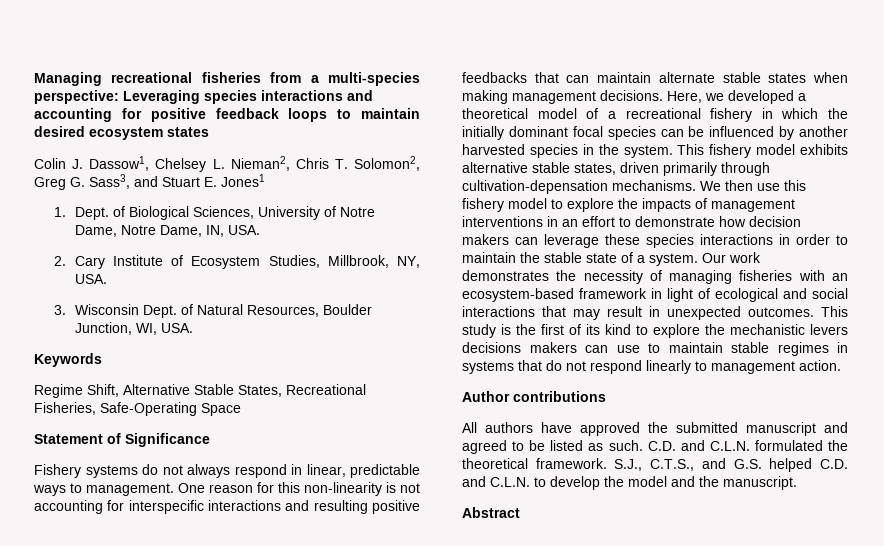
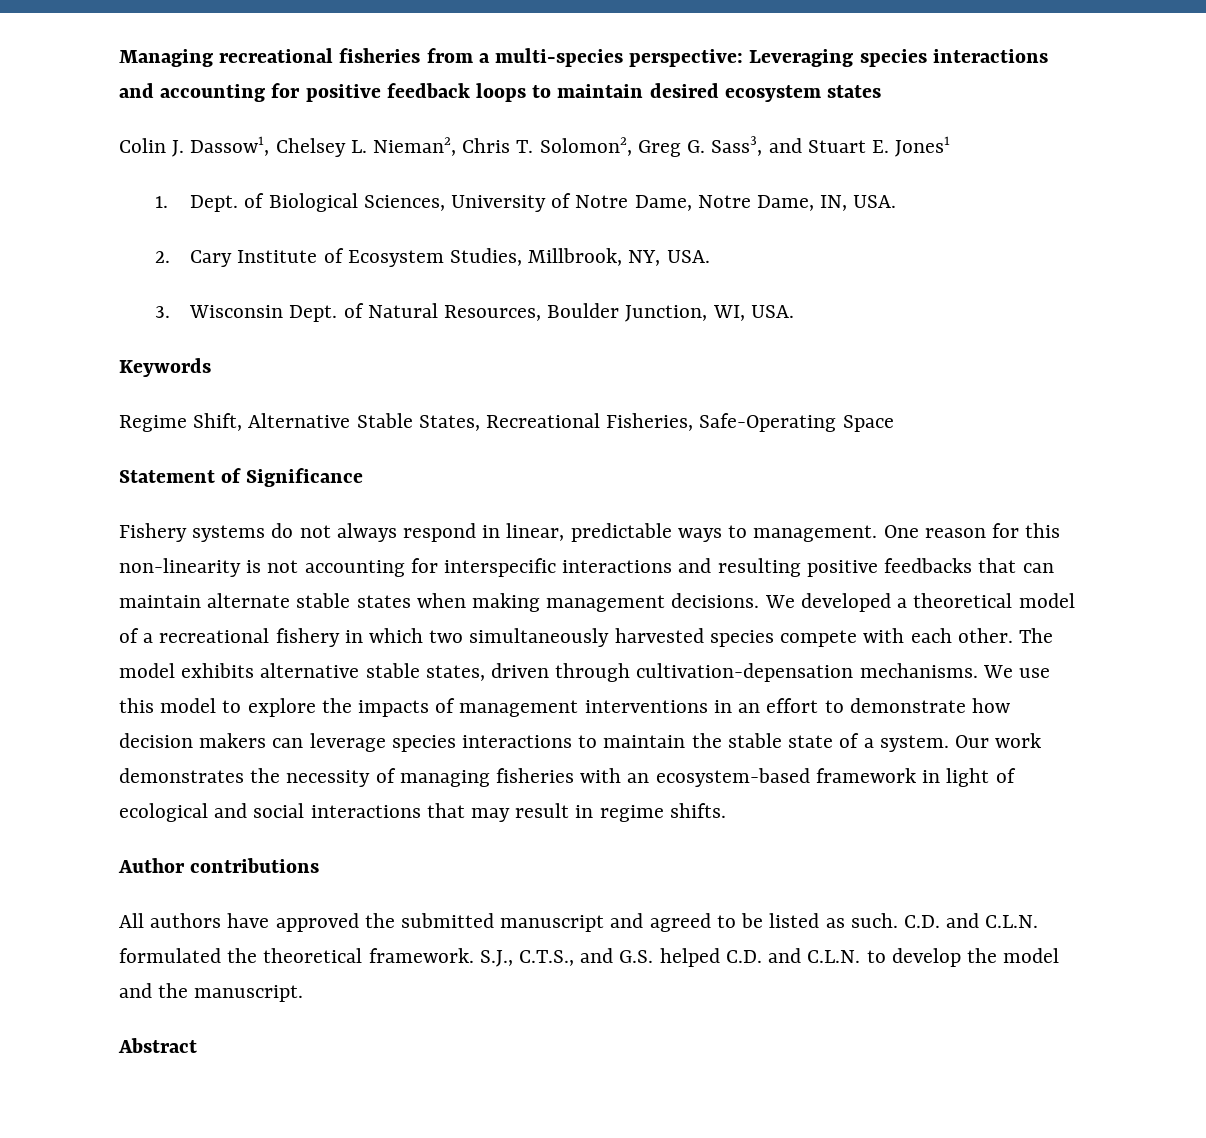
[667,91,724,103] Here, we -> [764,595,795,608] We
[828,108,848,119] [462,126,848,140] [462,144,752,158] the initially dominant focal species can be influenced by another harvested species in the system. This fishery -> [429,628,1053,647] two simultaneously harvested species compete with each other. The
[663,162,717,176] primarily -> (550, 670) none
[725,180,753,191] then -> (1013, 671) none
[462,198,504,212] fishery -> (154, 705) none
[605,234,830,248] these species interactions in order -> [391,735,573,752] species interactions
[667,306,848,320] [462,324,848,338] [462,342,848,356] [462,360,841,374] unexpected outcomes. This study is the first of its kind to explore the mechanistic levers decisions makers can use to maintain stable regimes in systems that do not respond linearly to management action. -> [599,803,726,822] regime shifts.

